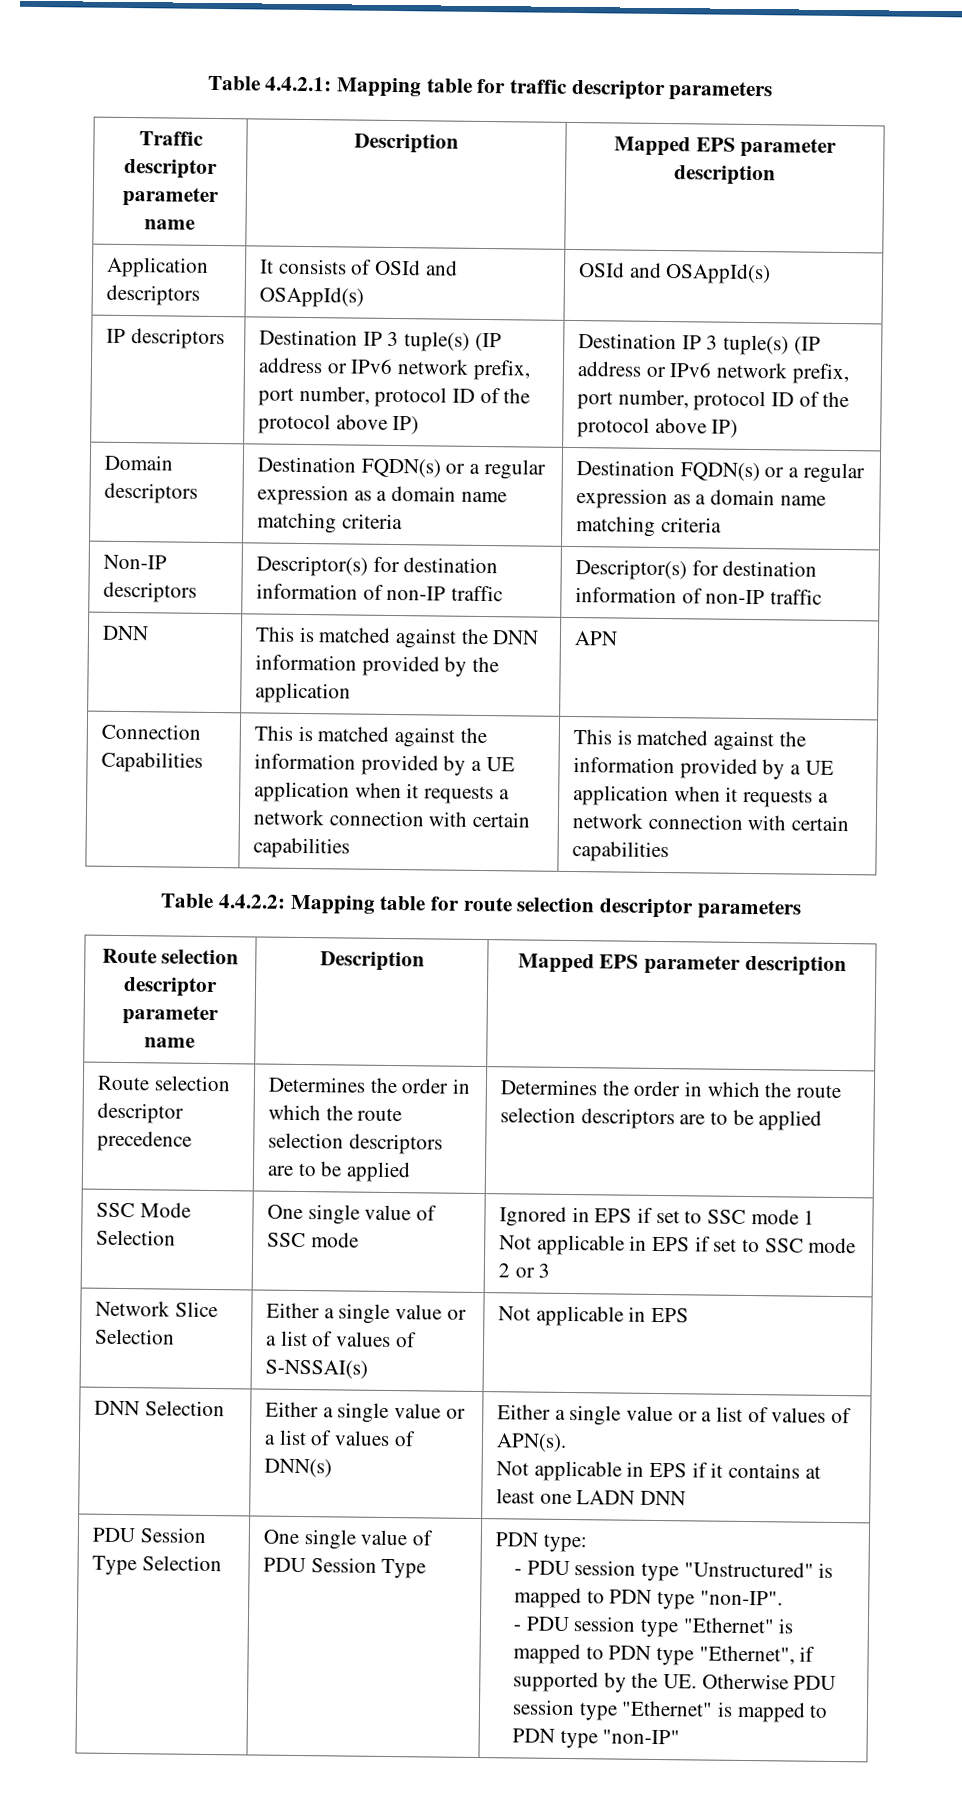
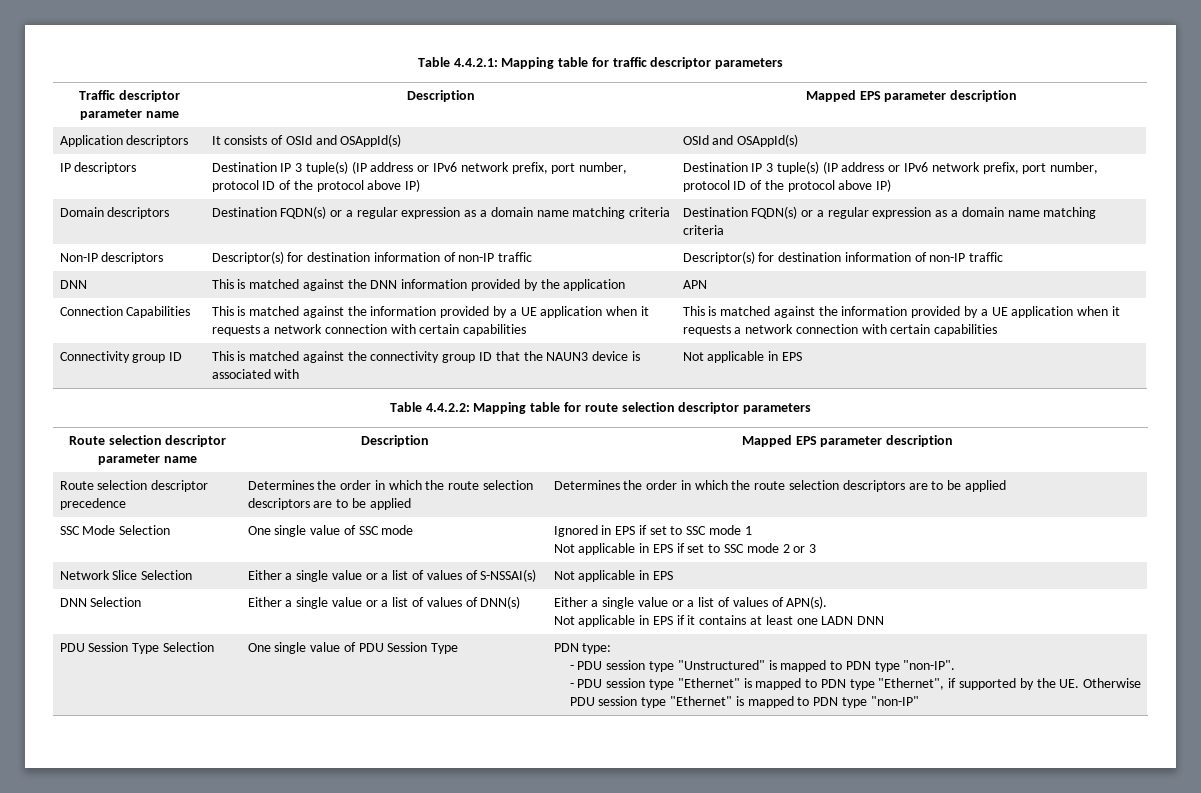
(669, 852) none -> [59,351,183,363] [211,351,640,363] [211,369,300,379] [682,351,802,363] // Connectivity group ID | This is matched against the connectivity group ID that the NAUN3 device is associated with | Not applicable in EPS

